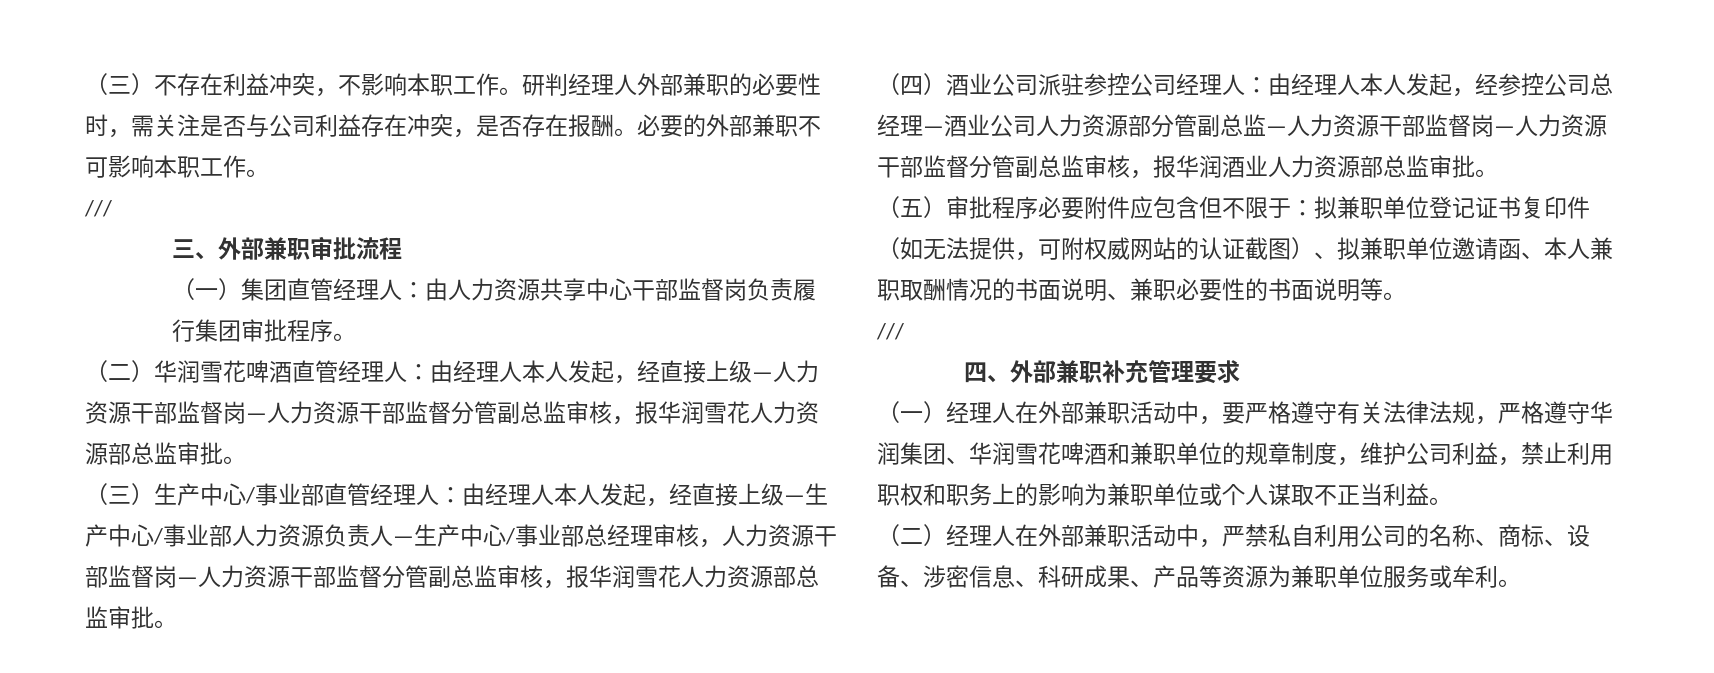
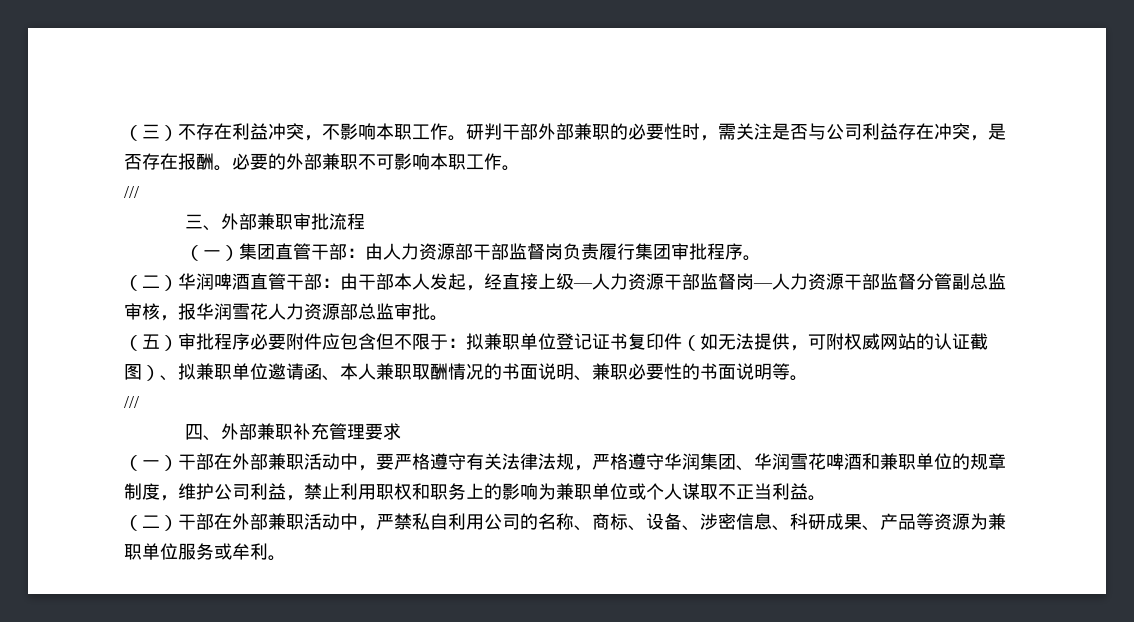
[568,73,637,95] 经理人 -> [502,123,538,140] 干部
[332,278,402,300] 经理人 -> [310,243,347,260] 干部
[539,278,632,301] 共享中心 -> [454,243,473,260] 部
[200,360,246,383] 雪花 -> (214, 281) none
[338,360,522,383] 经理人：由经理人 -> [286,273,394,290] 干部：由干部
[85,483,828,507] [85,524,837,548] [85,565,819,589] [85,606,177,629] [877,73,1613,97] [877,114,1607,137] [877,155,1498,179] // （三）生产中心/事业部直管经理人：由经理人本人发起，经直接上级—生产中心/事业部人力资源负责人—生产中心/事业部总经理审核，人力资源干部监督岗—人力资源干部监督分管副总监审核，报华润雪花人力资源部总监审批。 // （四）酒业公司派驻参控公司经理人：由经理人本人发起，经参控公司总经理—酒业公司人力资源部分管副总监—人力资源干部监督岗—人力资源干部监督分管副总监审核，报华润酒业人力资源部总监审批。 -> (448, 318) none
[946,401,1015,423] 经理人 -> [178,453,214,470] 干部
[946,524,1015,546] 经理人 -> [178,513,214,530] 干部

